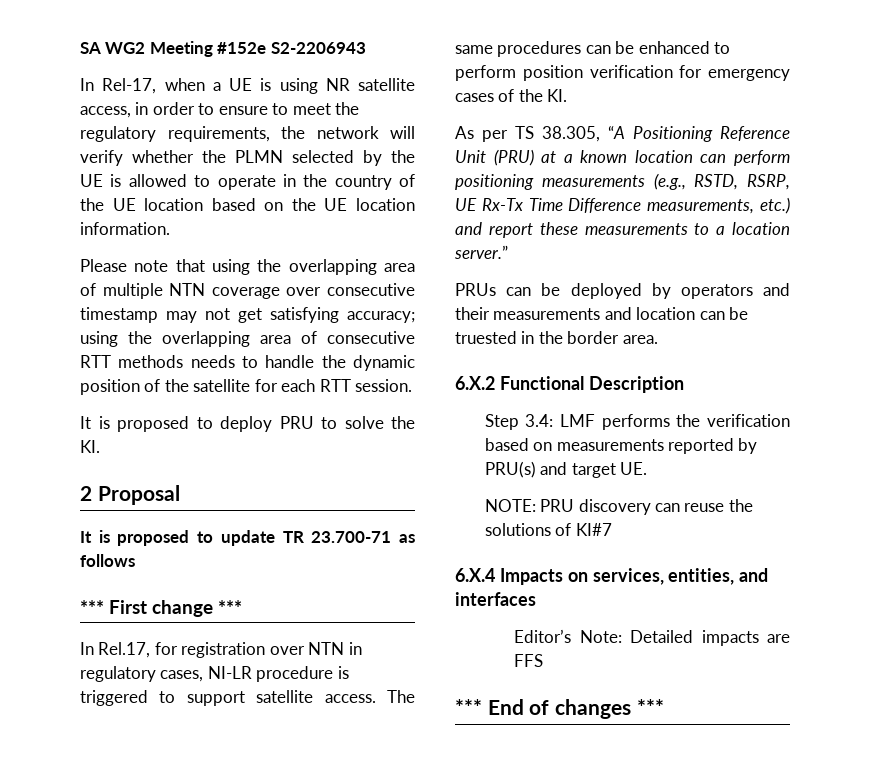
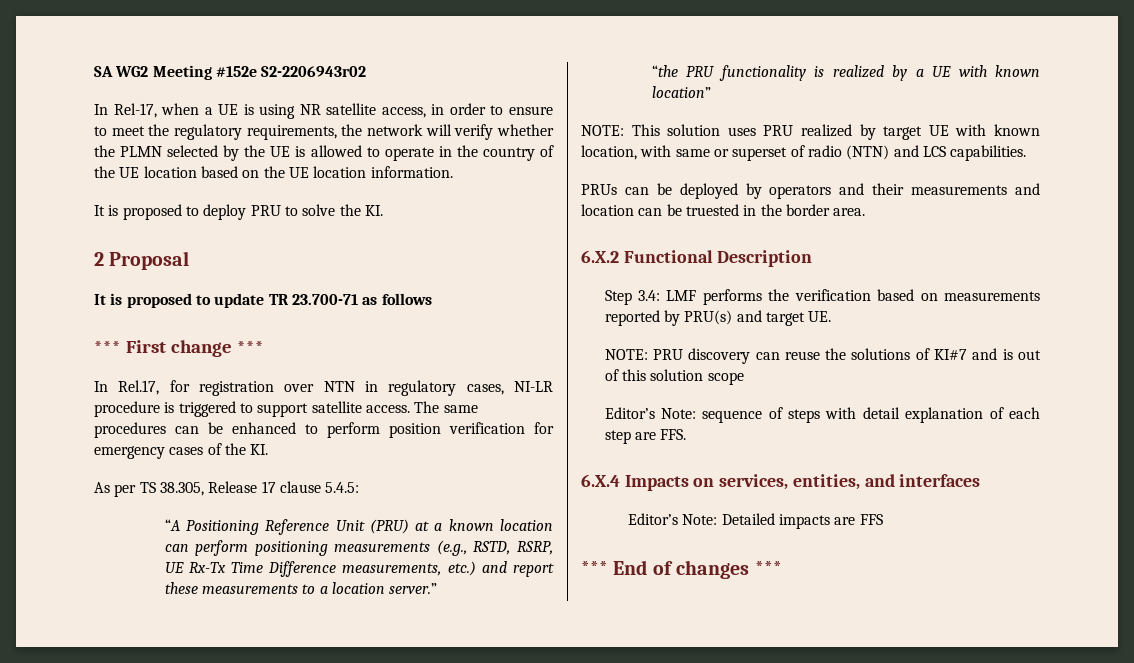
[270,42,366,54] S2-2206943 -> [261,66,367,77] S2-2206943r02
[80,259,415,275] [80,283,415,299] [80,307,415,323] [80,331,415,347] [80,355,415,371] [80,379,413,395] // Please note that using the overlapping area of multiple NTN coverage over consecutive timestamp may not get satisfying accuracy; using the overlapping area of consecutive RTT methods needs to handle the dynamic position of the satellite for each RTT session. -> (453, 172) none
(600, 134) none -> [208,481,360,493] Release 17 clause 5.4.5: //
(508, 252) none -> [651,65,1040,81] [651,86,711,98] [581,124,1040,140] [581,145,1027,161] // “the PRU functionality is realized by a UE with known location” // NOTE: This solution uses PRU realized by target UE with known location, with same or superset of radio (NTN) and LCS capabilities.
(612, 529) none -> [972,348,1041,360] [604,369,744,385] [604,407,1040,423] [604,429,687,444] and is out of this solution scope // Editor’s Note: sequence of steps with detail explanation of each step are FFS.

